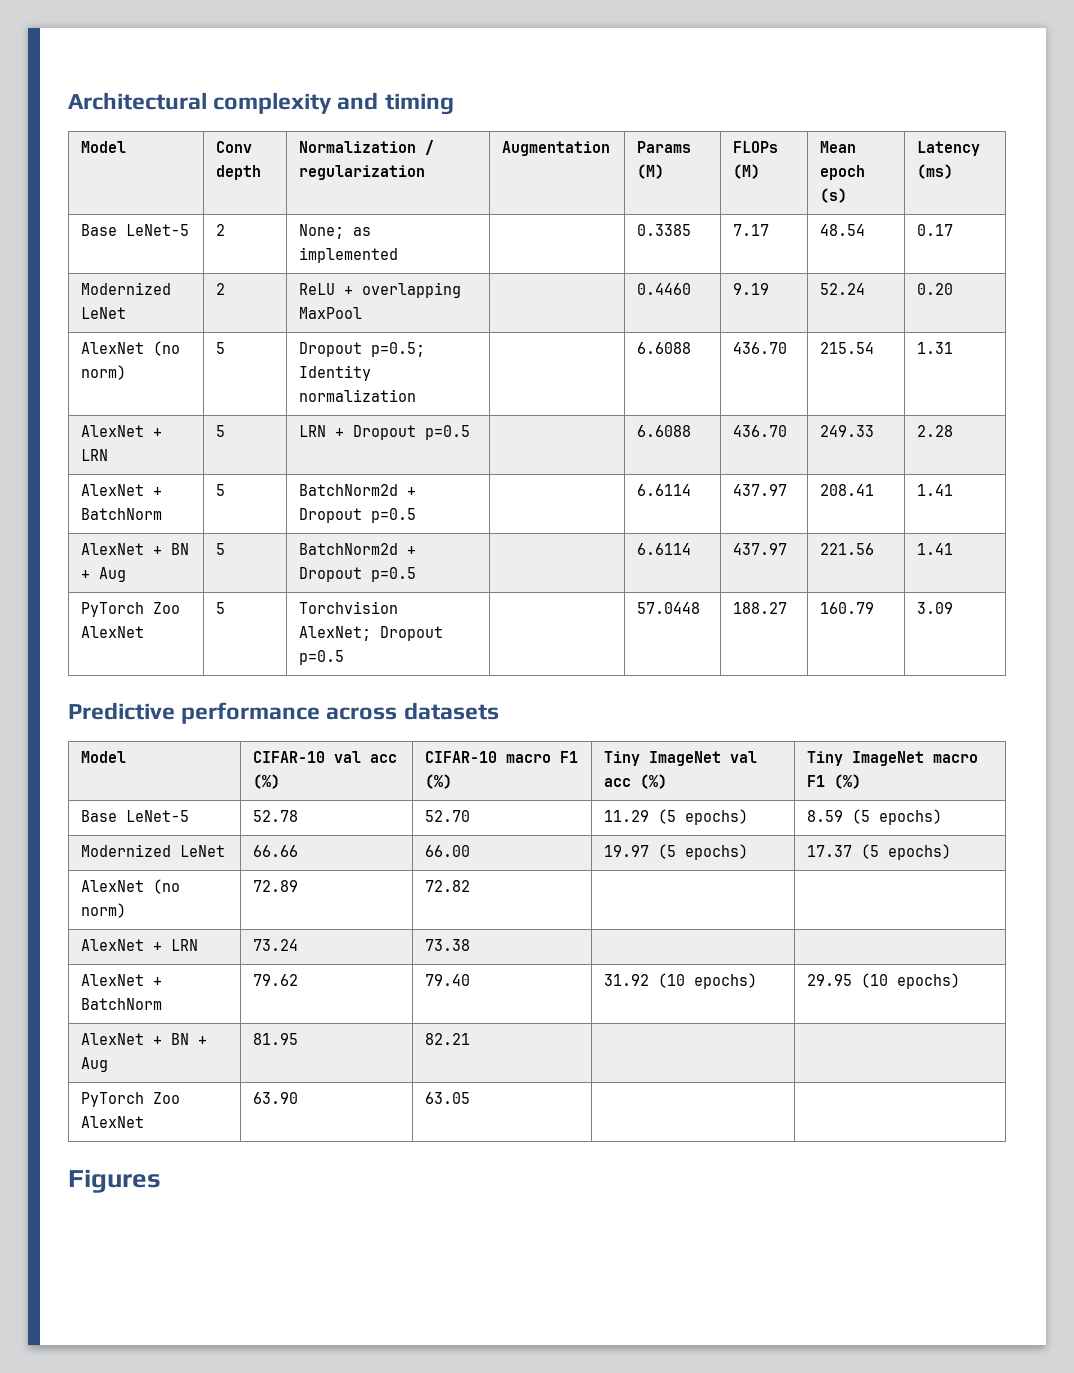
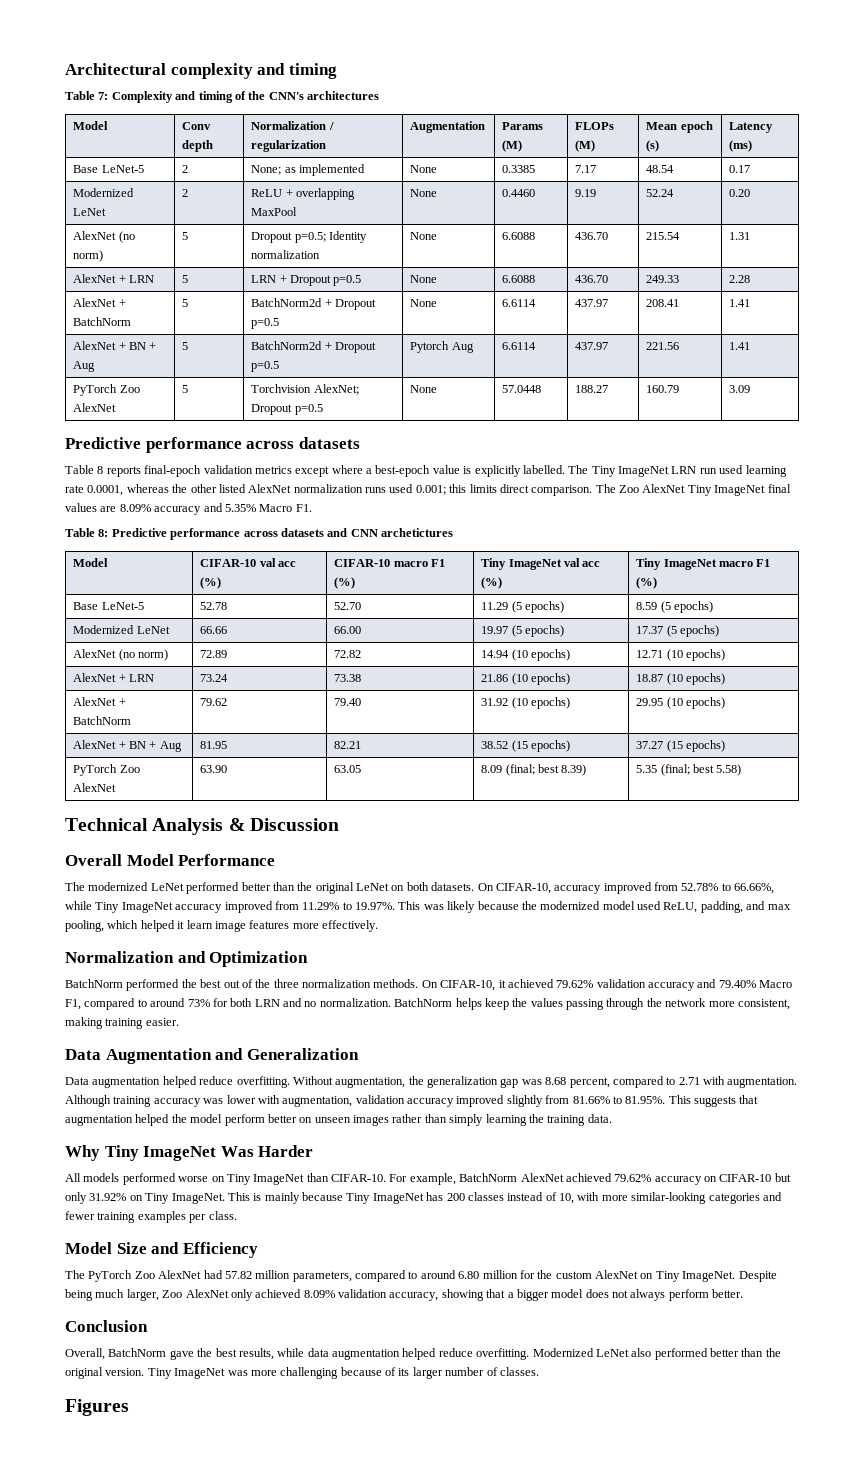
(454, 104) none -> [65,91,379,103] // Table 7: Complexity and timing of the CNN's architectures
(399, 255) | -> [410,165,438,173] | None
(363, 313) | -> [410,189,438,197] | None
(417, 395) | -> [410,232,438,240] | None
(471, 432) | -> [410,275,438,283] | None
(417, 515) | -> [410,299,438,307] | None
(417, 574) none -> [410,341,474,353] Pytorch Aug
(345, 657) | -> [410,385,438,393] | None
(499, 711) none -> [65,465,787,477] [65,484,791,496] [65,503,312,515] [65,528,453,540] // Table 8 reports final-epoch validation metrics except where a best-epoch value is explicitly labelled. The Tiny ImageNet LRN run used learning rate 0.0001, whereas the other listed AlexNet normalization runs used 0.001; this limits direct comparison. The Zoo AlexNet Tiny ImageNet final values are 8.09% accuracy and 5.35% Macro F1. // Table 8: Predictive performance across datasets and CNN archetictures
(471, 886) | -> [481,649,570,661] [636,649,725,661] 14.94 (10 epochs) | 12.71 (10 epochs)
(471, 945) | -> [481,673,570,685] [636,673,725,685] 21.86 (10 epochs) | 18.87 (10 epochs)
(471, 1039) | -> [481,740,570,752] [636,740,725,752] 38.52 (15 epochs) | 37.27 (15 epochs)
(471, 1098) | -> [481,764,587,776] [636,764,742,776] [65,818,339,835] [65,854,276,866] [65,882,775,894] [65,901,791,913] [65,920,378,932] [65,951,309,967] [65,979,793,991] [65,998,790,1010] [65,1017,179,1029] [65,1048,359,1064] [65,1076,798,1088] [65,1095,759,1107] [65,1114,612,1126] [65,1145,314,1161] [65,1173,791,1185] [65,1192,782,1204] [65,1211,237,1223] [65,1242,258,1258] [65,1270,777,1282] [65,1289,744,1301] [65,1320,148,1332] [65,1348,781,1360] [65,1367,539,1379] 8.09 (final; best 8.39) | 5.35 (final; best 5.58) // Technical Analysis & Discussion // Overall Model Performance // The modernized LeNet performed better than the original LeNet on both datasets. On CIFAR-10, accuracy improved from 52.78% to 66.66%, while Tiny ImageNet accuracy improved from 11.29% to 19.97%. This was likely because the modernized model used ReLU, padding, and max pooling, which helped it learn image features more effectively. // Normalization and Optimization // BatchNorm performed the best out of the three normalization methods. On CIFAR-10, it achieved 79.62% validation accuracy and 79.40% Macro F1, compared to around 73% for both LRN and no normalization. BatchNorm helps keep the values passing through the network more consistent, making training easier. // Data Augmentation and Generalization // Data augmentation helped reduce overfitting. Without augmentation, the generalization gap was 8.68 percent, compared to 2.71 with augmentation. Although training accuracy was lower with augmentation, validation accuracy improved slightly from 81.66% to 81.95%. This suggests that augmentation helped the model perform better on unseen images rather than simply learning the training data. // Why Tiny ImageNet Was Harder // All models performed worse on Tiny ImageNet than CIFAR-10. For example, BatchNorm AlexNet achieved 79.62% accuracy on CIFAR-10 but only 31.92% on Tiny ImageNet. This is mainly because Tiny ImageNet has 200 classes instead of 10, with more similar-looking categories and fewer training examples per class. // Model Size and Efficiency // The PyTorch Zoo AlexNet had 57.82 million parameters, compared to around 6.80 million for the custom AlexNet on Tiny ImageNet. Despite being much larger, Zoo AlexNet only achieved 8.09% validation accuracy, showing that a bigger model does not always perform better. // Conclusion // Overall, BatchNorm gave the best results, while data augmentation helped reduce overfitting. Modernized LeNet also performed better than the original version. Tiny ImageNet was more challenging because of its larger number of classes.

